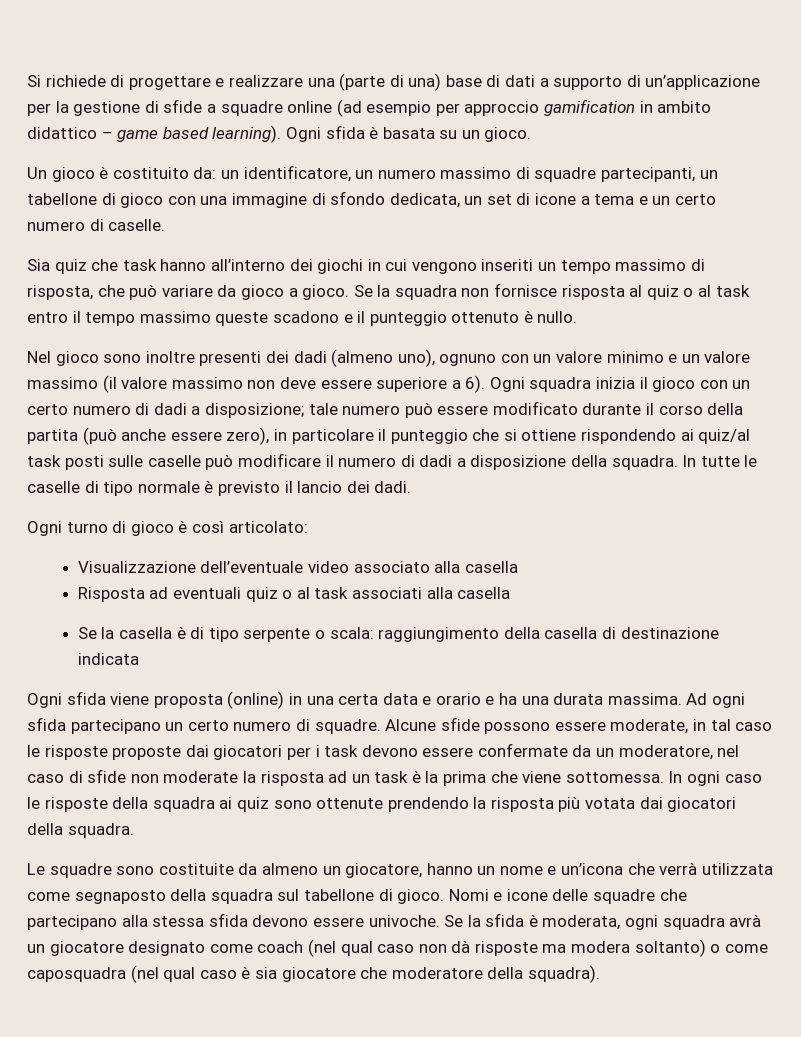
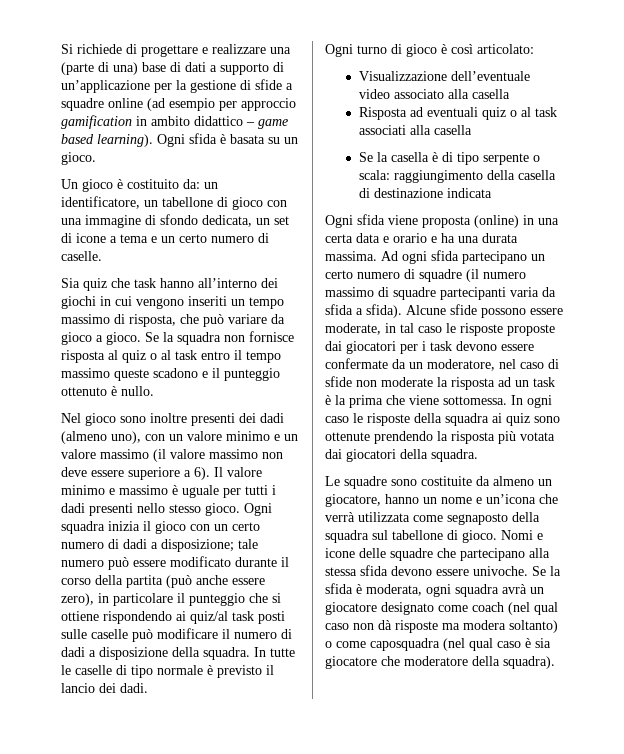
[377,167,718,182] numero massimo di squadre partecipanti, un -> (158, 203) none
[439,354,497,366] ognuno -> (141, 437) none
(486, 384) none -> [214,467,262,477] [61,485,276,498] [61,503,240,516] Il valore minimo e massimo è uguale per tutti i dadi presenti nello stesso gioco.
[314,719,381,734] squadre. -> [419,269,526,282] [325,287,556,300] [325,304,402,318] squadre (il numero massimo di squadre partecipanti varia da sfida a sfida).

